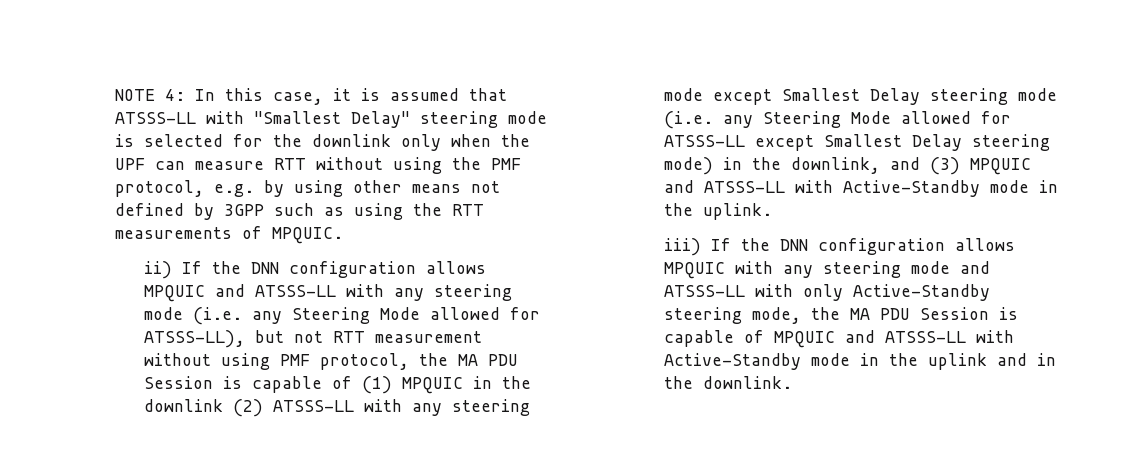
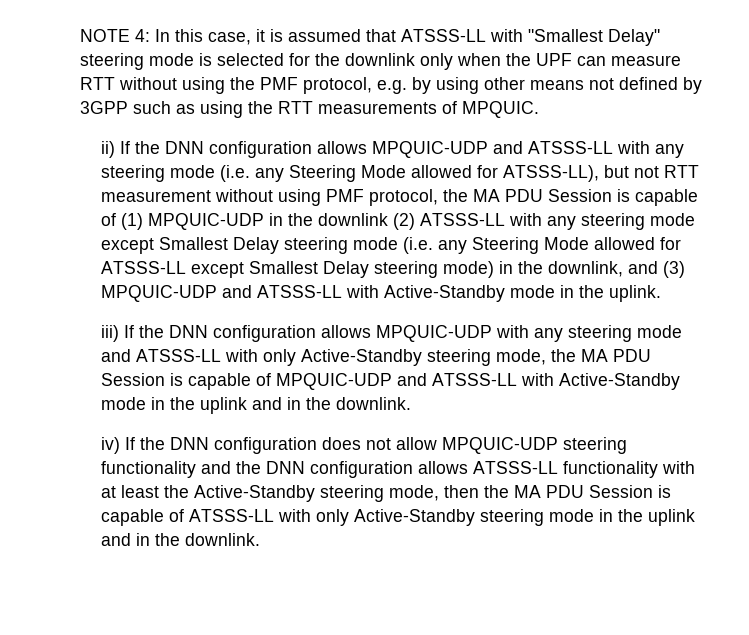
[143,285,205,302] MPQUIC -> [372,141,489,158] MPQUIC-UDP
[401,377,463,394] MPQUIC -> [148,213,265,230] MPQUIC-UDP
[969,158,1031,175] MPQUIC -> [101,285,218,302] MPQUIC-UDP
[663,262,725,279] MPQUIC -> [376,325,493,342] MPQUIC-UDP
[773,331,835,348] MPQUIC -> [276,373,393,390] MPQUIC-UDP
(792, 382) none -> [101,437,628,454] [101,461,696,478] [101,485,672,502] [101,509,696,526] [101,533,261,546] // iv) If the DNN configuration does not allow MPQUIC-UDP steering functionality and the DNN configuration allows ATSSS-LL functionality with at least the Active-Standby steering mode, then the MA PDU Session is capable of ATSSS-LL with only Active-Standby steering mode in the uplink and in the downlink.

